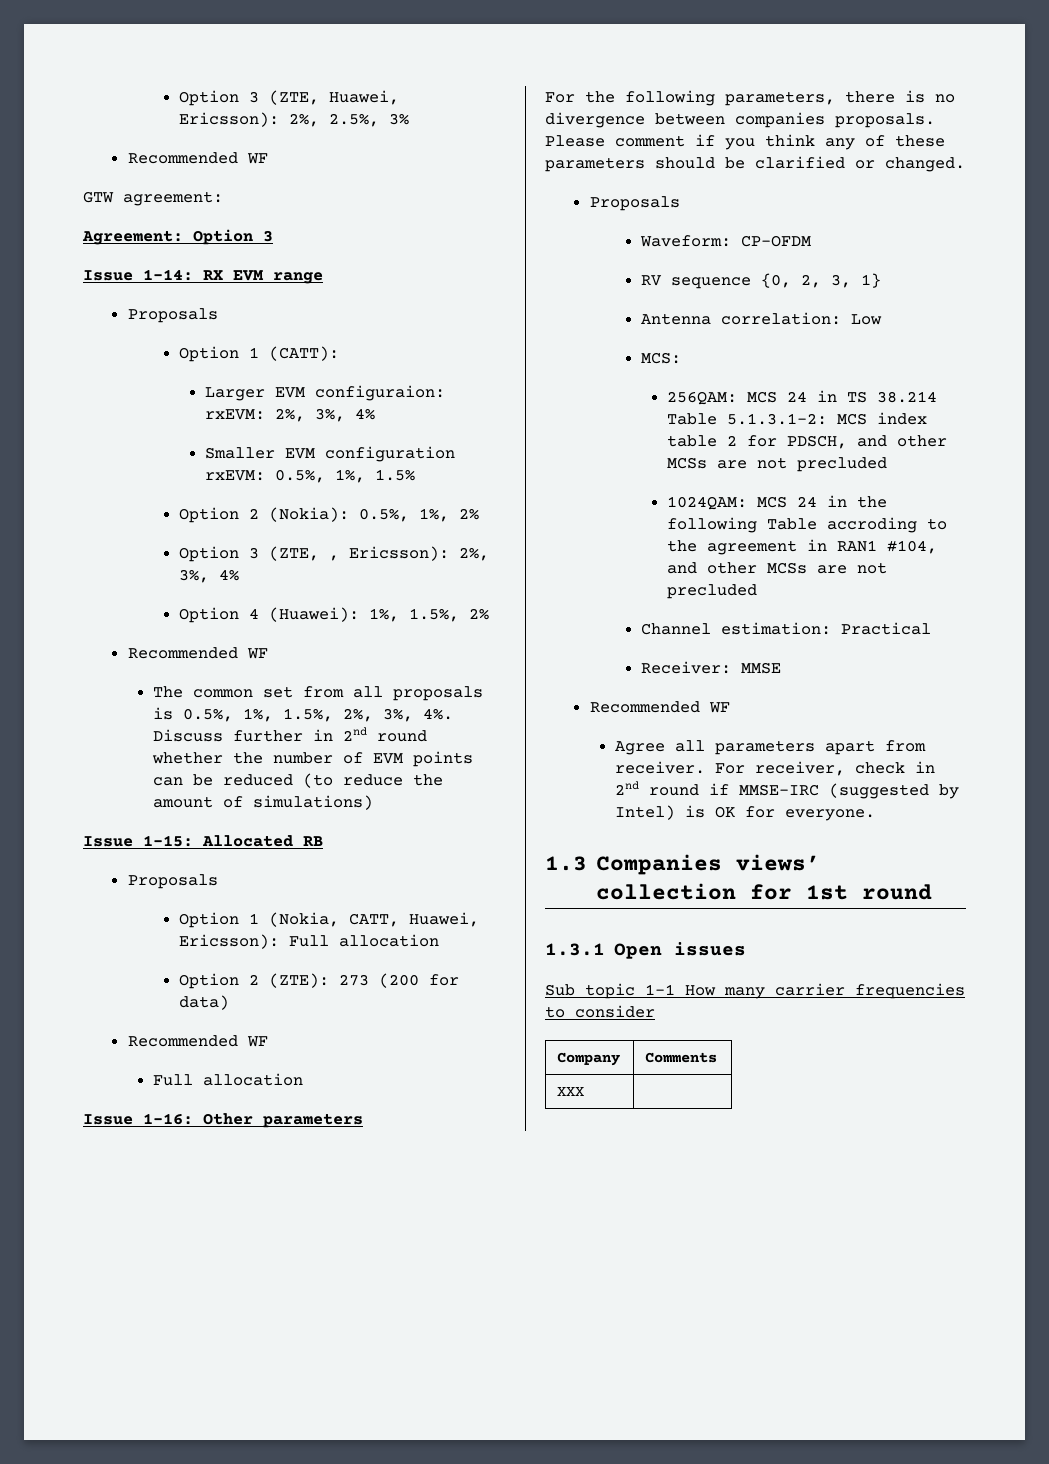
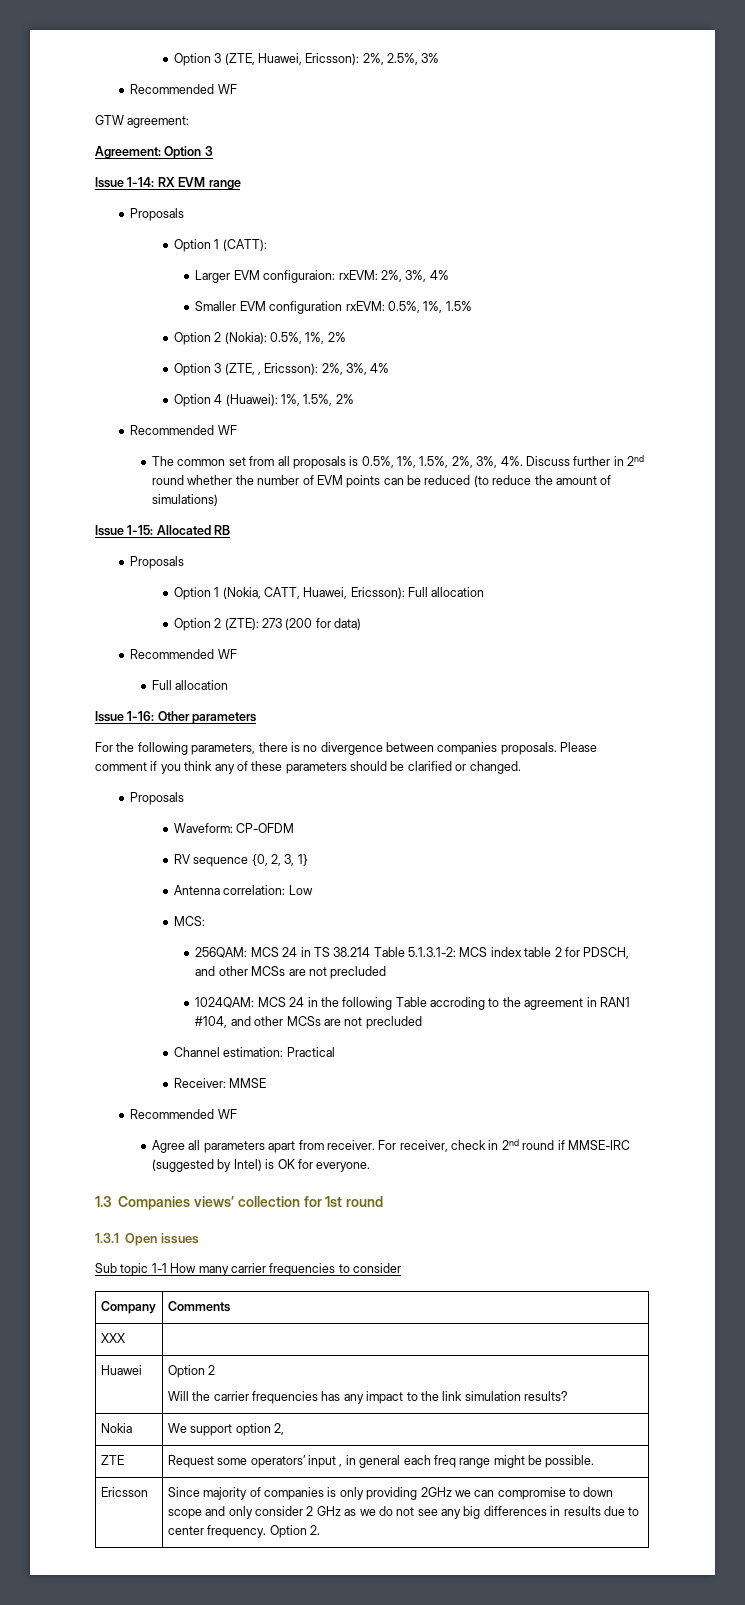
(585, 1091) none -> [100,1365,142,1375] [167,1365,216,1378] [167,1391,569,1404] [100,1423,132,1433] [167,1423,285,1436] [100,1455,124,1465] [167,1455,595,1468] [100,1487,148,1497] [167,1487,614,1500] [167,1506,640,1519] [167,1525,321,1538] // Huawei | Option 2 // Will the carrier frequencies has any impact to the link simulation results? // Nokia | We support option 2, // ZTE | Request some operators’ input , in general each freq range might be possible. // Ericsson | Since majority of companies is only providing 2GHz we can compromise to down scope and only consider 2 GHz as we do not see any big differences in results due to center frequency. Option 2.

